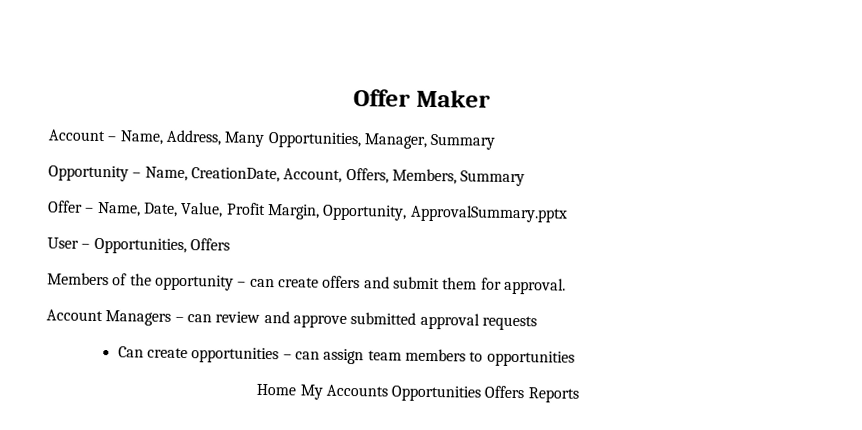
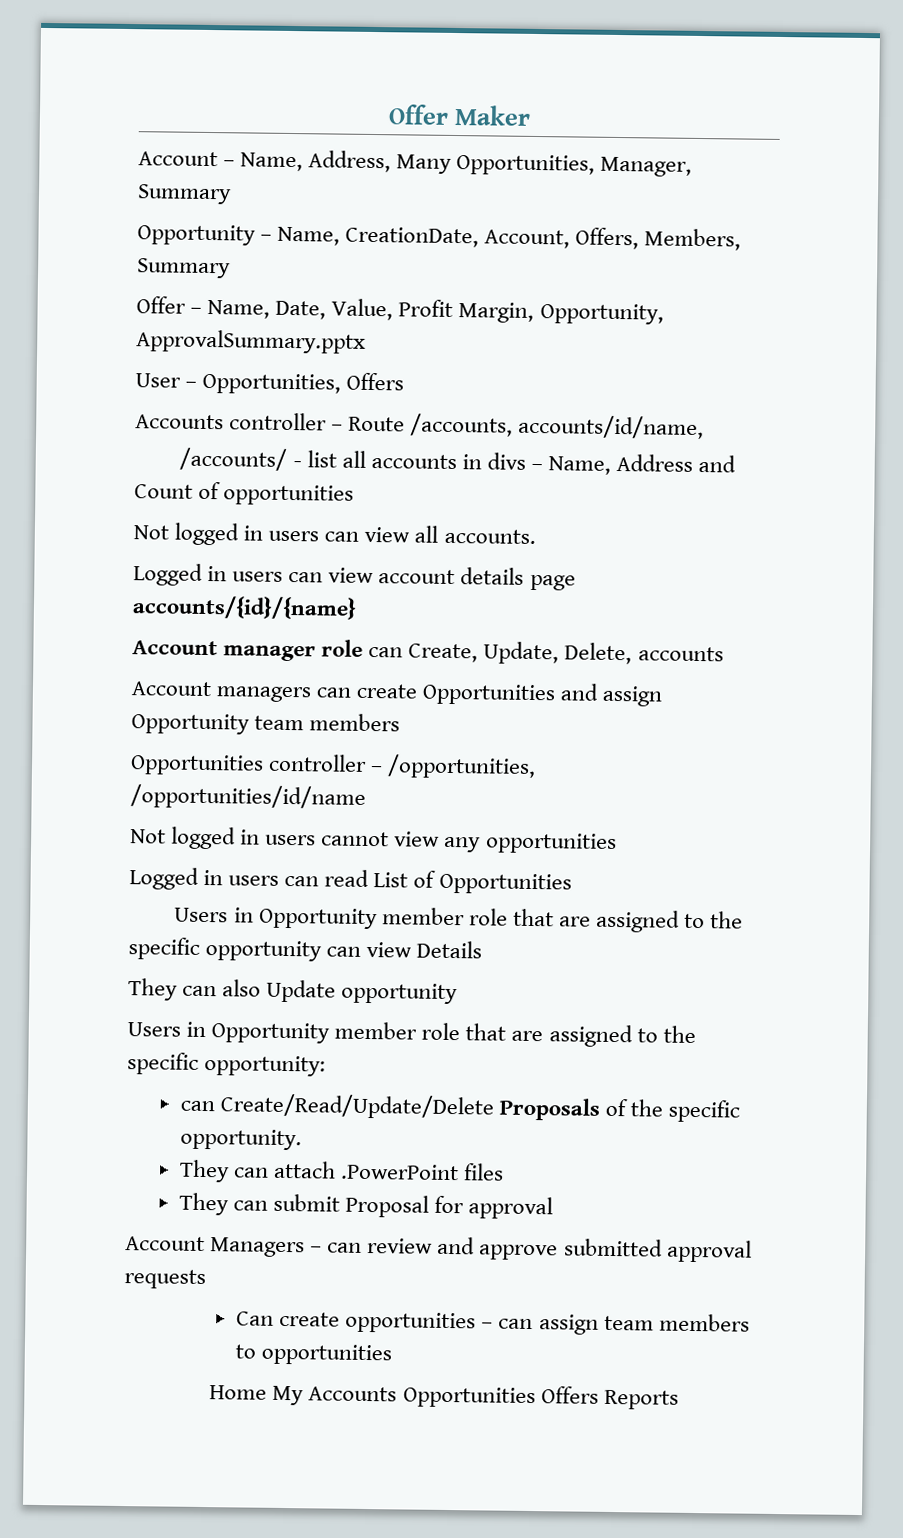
[47,272,566,295] Members of the opportunity – can create offers and submit them for approval. -> [135,412,705,440] [179,447,737,475] [134,481,355,506] [133,522,536,546] [133,563,576,591] [132,595,357,620] [132,639,724,665] [131,681,664,707] [131,713,401,735] [130,753,537,780] [130,784,366,810] [130,826,617,855] [129,867,572,895] [174,907,744,933] [128,937,483,962] [128,978,459,1005] [127,1021,696,1048] [127,1052,327,1077] [179,1093,741,1123] [179,1128,302,1151] [178,1159,505,1183] [178,1192,554,1220] Accounts controller – Route /accounts, accounts/id/name, // /accounts/ - list all accounts in divs – Name, Address and Count of opportunities // Not logged in users can view all accounts. // Logged in users can view account details page accounts/{id}/{name} // Account manager role can Create, Update, Delete, accounts // Account managers can create Opportunities and assign Opportunity team members // Opportunities controller – /opportunities, /opportunities/id/name // Not logged in users cannot view any opportunities // Logged in users can read List of Opportunities // Users in Opportunity member role that are assigned to the specific opportunity can view Details // They can also Update opportunity // Users in Opportunity member role that are assigned to the specific opportunity: // can Create/Read/Update/Delete Proposals of the specific opportunity. // They can attach .PowerPoint files // They can submit Proposal for approval

